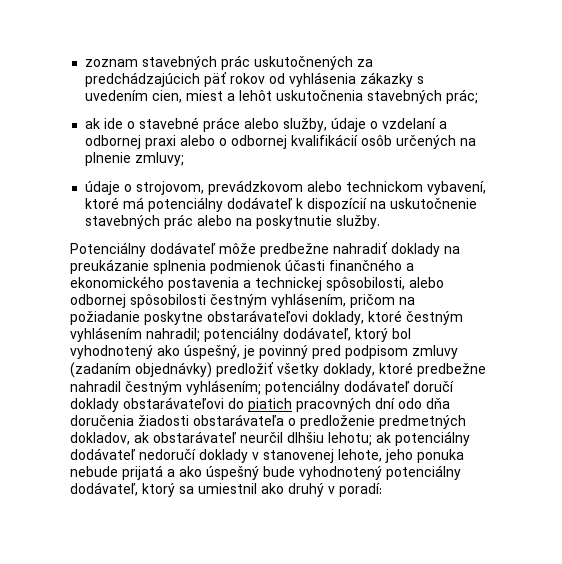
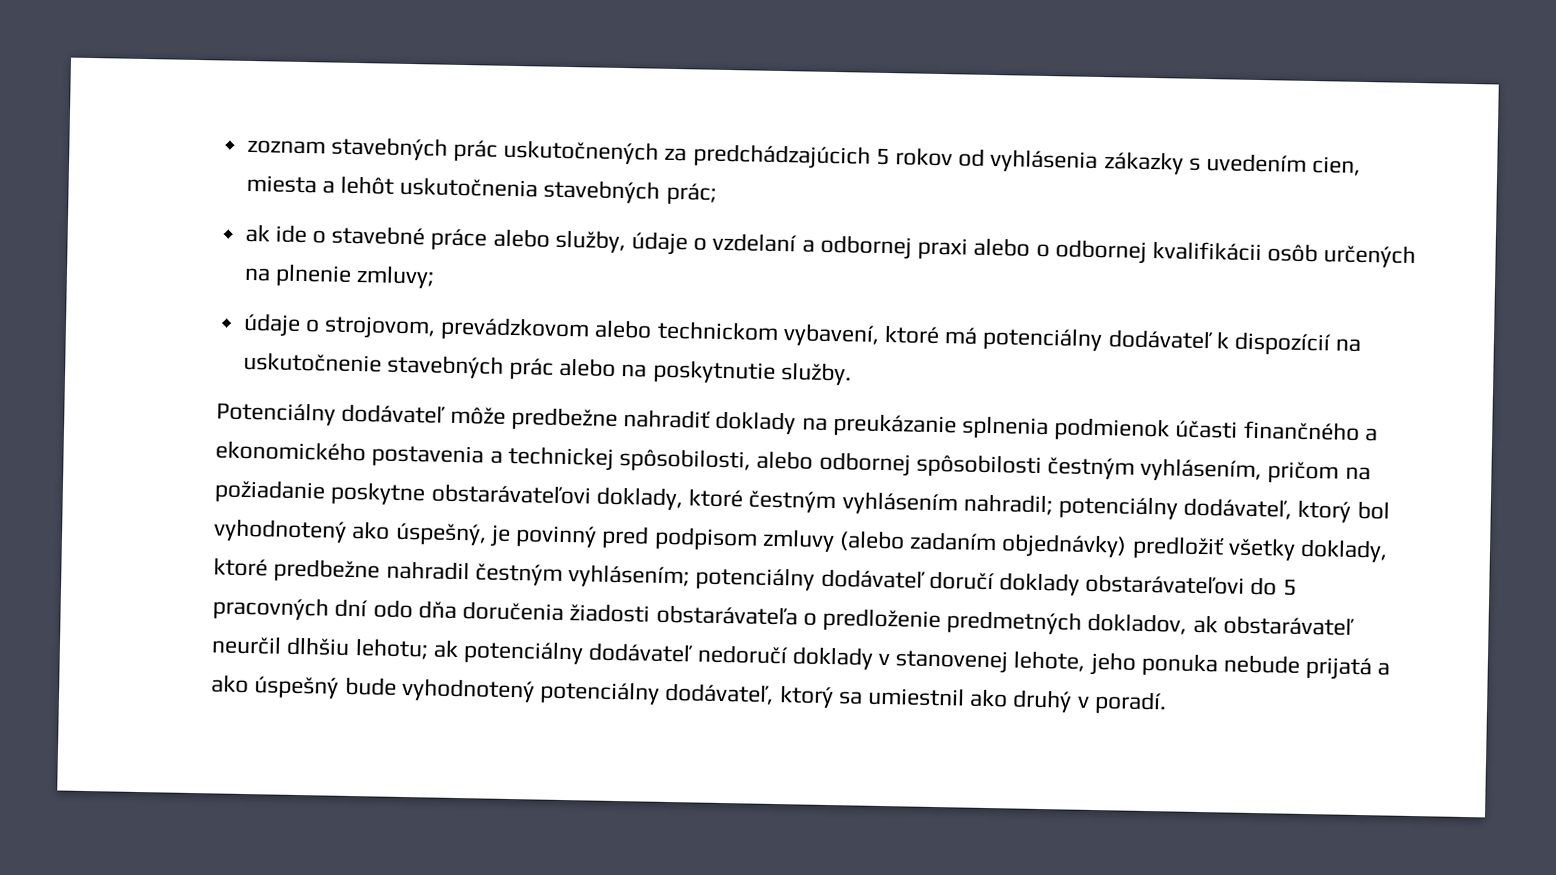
[204,72,228,87] päť -> [875,148,890,166] 5
[186,90,224,101] miest -> [245,174,317,194] miesta
[291,134,359,146] kvalifikácií -> [1151,241,1262,262] kvalifikácii
[69,362,131,378] (zadaním -> [838,530,998,552] (alebo zadaním
[247,398,292,412] piatich -> [1282,579,1297,596] 5
[338,483,382,497] poradí: -> [1093,691,1167,715] poradí.

